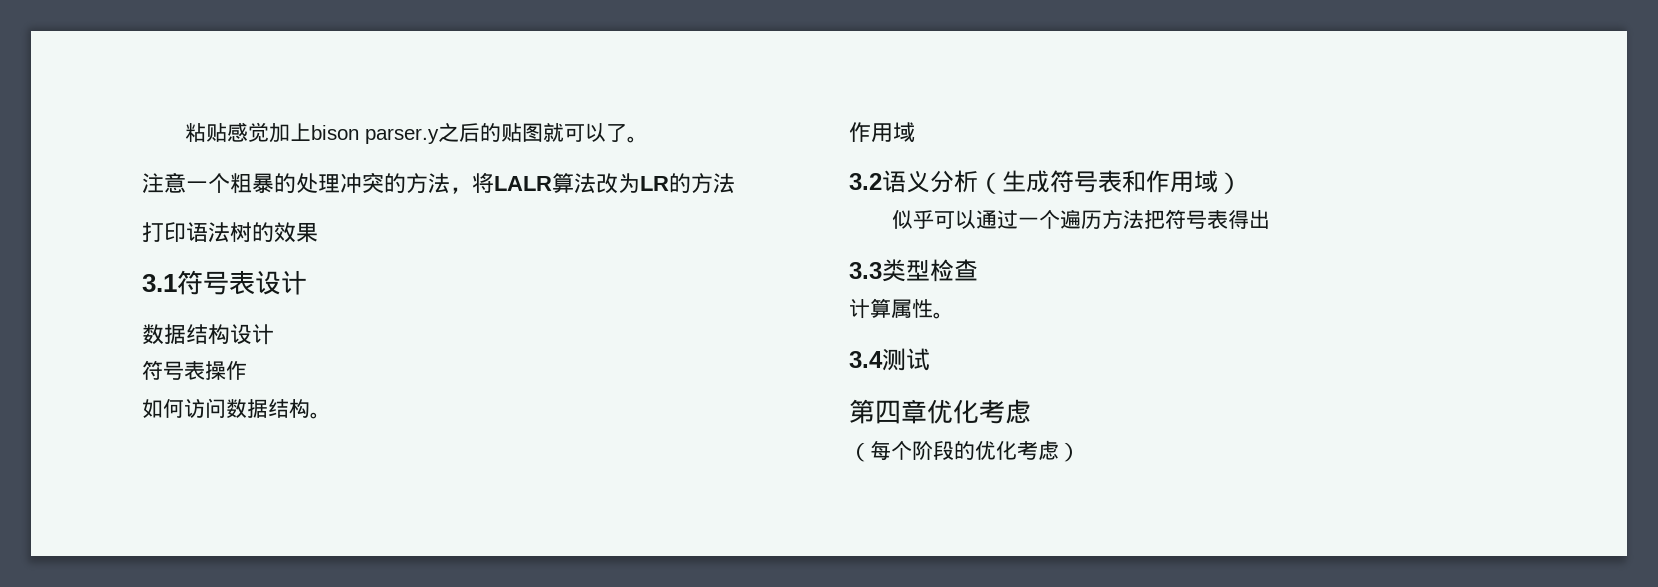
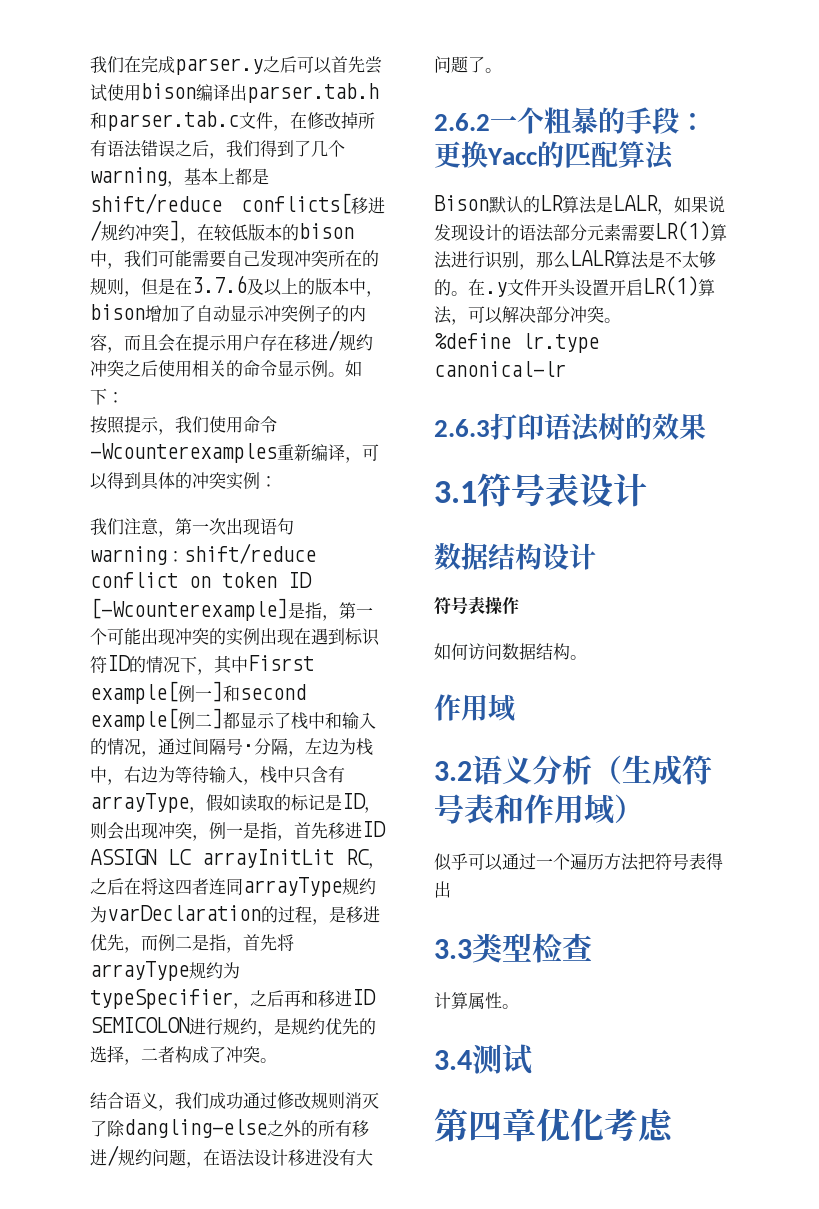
[184,122,606,144] 粘贴感觉加上bison parser.y之后的贴图就可以 -> [90,56,382,75] [90,83,379,103] [90,111,375,131] [90,140,345,159] [90,167,269,187] [90,193,385,214] [90,220,354,243] [90,250,379,269] [90,275,383,297] [90,304,366,322] [90,330,373,353] [90,360,362,377] [90,388,124,405] [90,416,277,435] [90,443,379,463] [90,472,277,490] [90,518,294,537] [90,543,316,565] [90,572,312,588] [90,598,373,621] [90,628,380,646] [90,655,314,675] [90,681,306,704] [90,708,376,731] [90,738,373,757] [90,766,345,785] [90,793,381,813] [90,821,386,841] [90,849,385,869] [90,877,376,897] [90,905,380,925] [90,934,294,953] [90,961,240,981] [90,989,376,1009] [90,1017,376,1037] [90,1045,277,1065] [90,1092,379,1111] [90,1119,369,1138] [90,1145,373,1168] [434,56,468,73] 我们在完成parser.y之后可以首先尝试使用bison编译出parser.tab.h和parser.tab.c文件，在修改掉所有语法错误之后，我们得到了几个warning，基本上都是shift/reduce conflicts[移进/规约冲突]，在较低版本的bison中，我们可能需要自己发现冲突所在的规则，但是在3.7.6及以上的版本中，bison增加了自动显示冲突例子的内容，而且会在提示用户存在移进/规约冲突之后使用相关的命令显示例。如下： // 按照提示，我们使用命令-Wcounterexamples重新编译，可以得到具体的冲突实例： // 我们注意，第一次出现语句warning：shift/reduce conflict on token ID [-Wcounterexample]是指，第一个可能出现冲突的实例出现在遇到标识符ID的情况下，其中Fisrst example[例一]和second example[例二]都显示了栈中和输入的情况，通过间隔号·分隔，左边为栈中，右边为等待输入，栈中只含有arrayType，假如读取的标记是ID，则会出现冲突，例一是指，首先移进ID ASSIGN LC arrayInitLit RC，之后在将这四者连同arrayType规约为varDeclaration的过程，是移进优先，而例二是指，首先将arrayType规约为typeSpecifier，之后再和移进ID SEMICOLON进行规约，是规约优先的选择，二者构成了冲突。 // 结合语义，我们成功通过修改规则消灭了除dangling-else之外的所有移进/规约问题，在语法设计移进没有大问题
[142,172,186,193] 注意 -> [434,113,490,131] 2.6.2
[296,172,735,194] 处理冲突的方法，将LALR算法改为LR的方法 // -> [625,107,706,134] [434,141,675,170] [434,195,725,215] [434,221,727,242] [434,250,716,270] [434,276,715,297] [434,306,621,325] [434,333,599,353] [434,361,566,377] [434,419,490,437] 手段：更换Yacc的匹配算法 // Bison默认的LR算法是LALR，如果说发现设计的语法部分元素需要LR(1)算法进行识别，那么LALR算法是不太够的。在.y文件开头设置开启LR(1)算法，可以解决部分冲突。 // %define lr.type canonical-lr // 2.6.3
[849,440,1080,462] // （每个阶段的优化考虑） -> (674, 1125) none

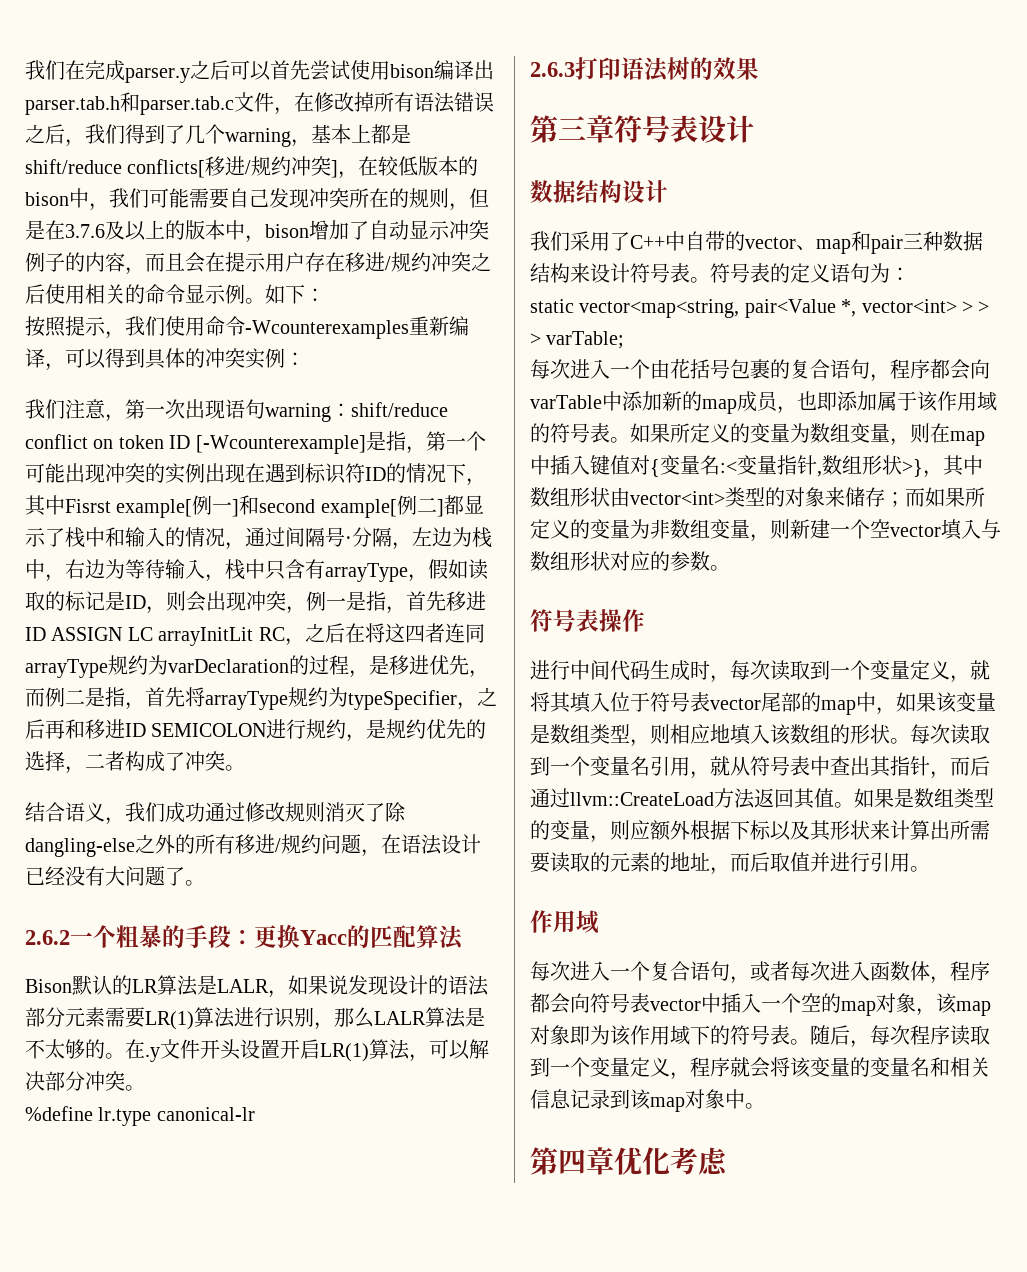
[288,1149,322,1166] 移进 -> [25,866,65,885] 已经
[434,481,477,503] 3.1 -> [530,115,614,143] 第三章
[434,596,519,614] [434,643,587,660] [434,694,515,722] [434,755,712,785] [434,794,644,824] [434,853,723,871] [434,881,451,898] [434,933,592,963] [434,992,519,1009] [434,1044,532,1075] 符号表操作 // 如何访问数据结构。 // 作用域 // 3.2语义分析（生成符号表和作用域） // 似乎可以通过一个遍历方法把符号表得出 // 3.3类型检查 // 计算属性。 // 3.4测试 -> [530,231,983,254] [530,263,910,283] [530,299,990,318] [530,331,625,349] [530,359,990,382] [530,391,997,414] [530,423,985,446] [530,455,983,478] [530,487,985,507] [530,519,1001,542] [530,551,730,571] [530,609,645,632] [530,660,990,683] [530,692,996,715] [530,724,990,747] [530,756,990,779] [530,788,994,809] [530,820,990,843] [530,852,930,875] [530,910,599,934] [530,961,990,984] [530,993,991,1016] [530,1025,990,1048] [530,1057,990,1080] [530,1089,765,1112] 我们采用了C++中自带的vector、map和pair三种数据结构来设计符号表。符号表的定义语句为： // static vector<map<string, pair<Value *, vector<int> > > > varTable; // 每次进入一个由花括号包裹的复合语句，程序都会向varTable中添加新的map成员，也即添加属于该作用域的符号表。如果所定义的变量为数组变量，则在map中插入键值对{变量名:<变量指针,数组形状>}，其中数组形状由vector<int>类型的对象来储存；而如果所定义的变量为非数组变量，则新建一个空vector填入与数组形状对应的参数。 // 符号表操作 // 进行中间代码生成时，每次读取到一个变量定义，就将其填入位于符号表vector尾部的map中，如果该变量是数组类型，则相应地填入该数组的形状。每次读取到一个变量名引用，就从符号表中查出其指针，而后通过llvm::CreateLoad方法返回其值。如果是数组类型的变量，则应额外根据下标以及其形状来计算出所需要读取的元素的地址，而后取值并进行引用。 // 作用域 // 每次进入一个复合语句，或者每次进入函数体，程序都会向符号表vector中插入一个空的map对象，该map对象即为该作用域下的符号表。随后，每次程序读取到一个变量定义，程序就会将该变量的变量名和相关信息记录到该map对象中。

